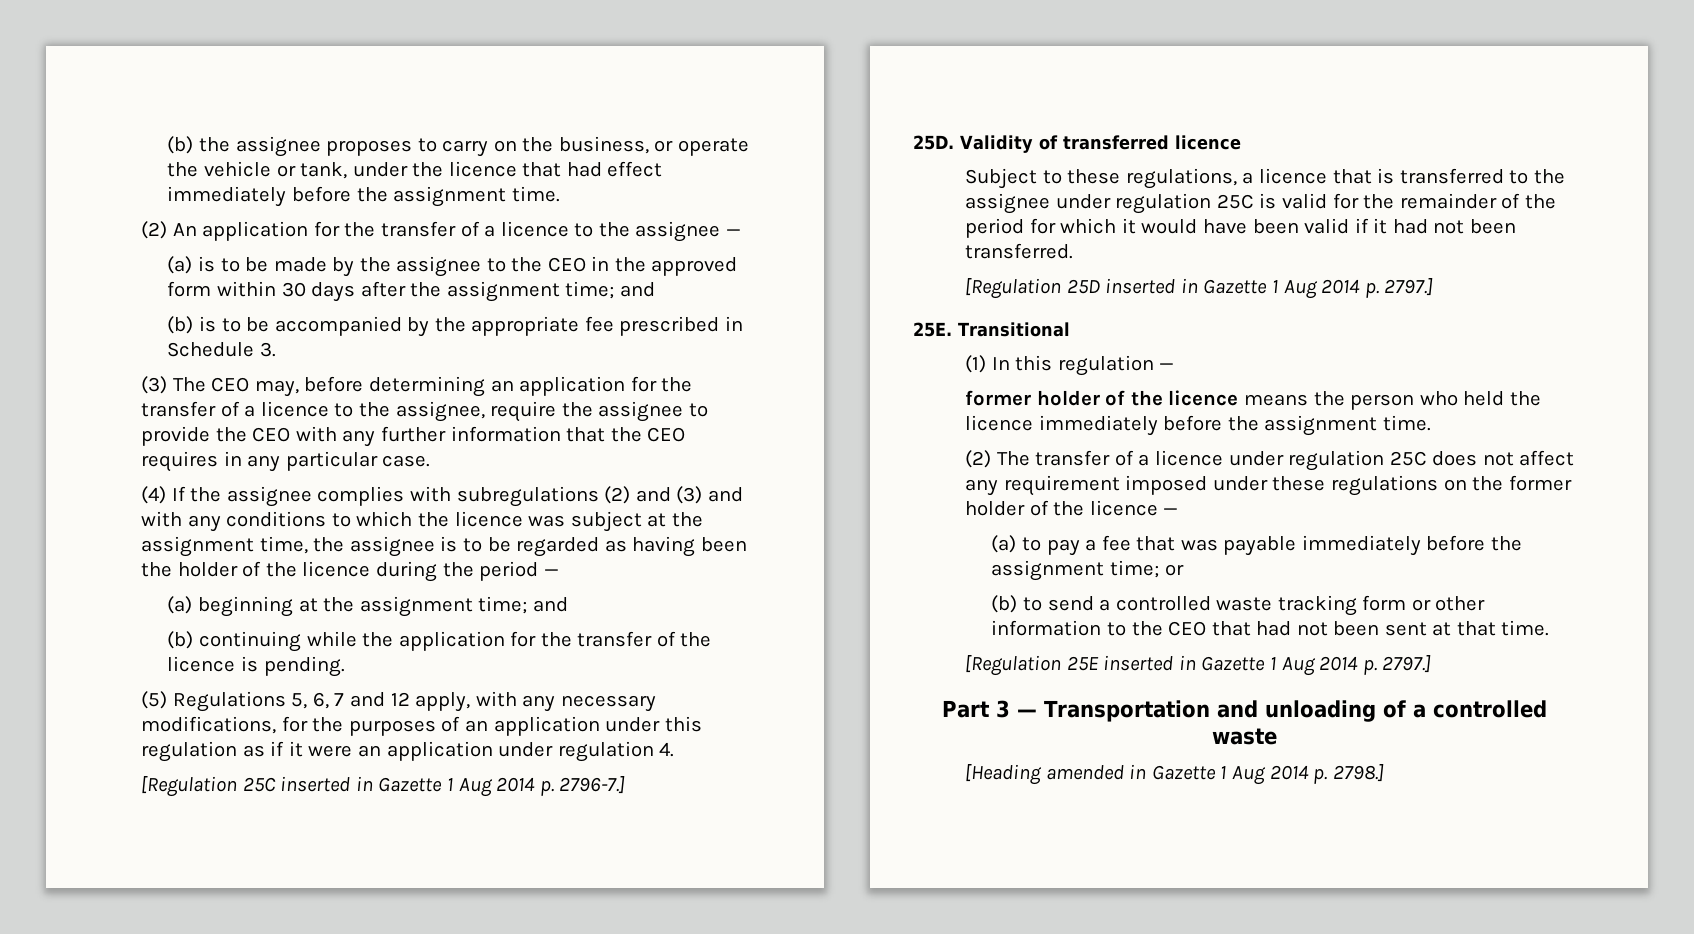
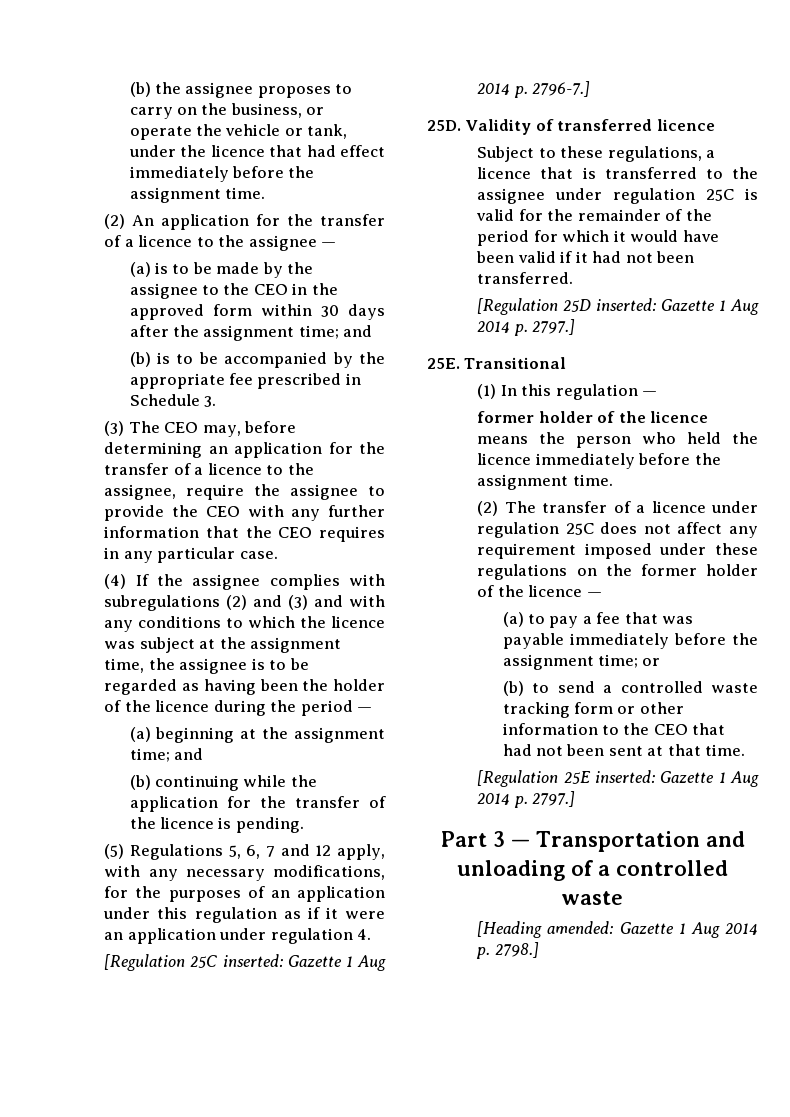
[280,776,373,792] inserted in -> [222,954,283,967] inserted:
[1105,278,1198,294] inserted in -> [596,298,657,311] inserted:
[1103,655,1196,671] inserted in -> [595,770,656,783] inserted:
[1045,764,1147,780] amended in -> [547,921,614,934] amended:

